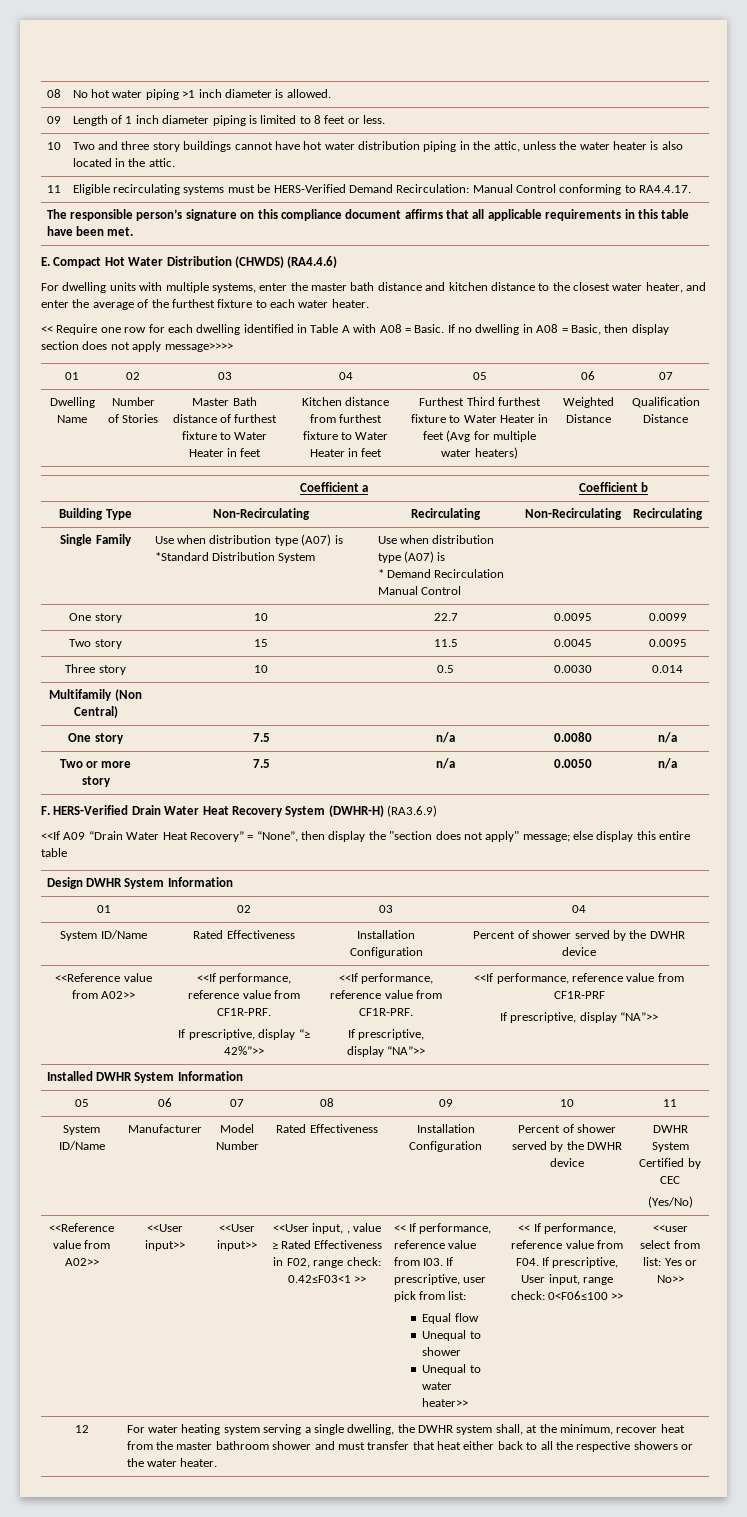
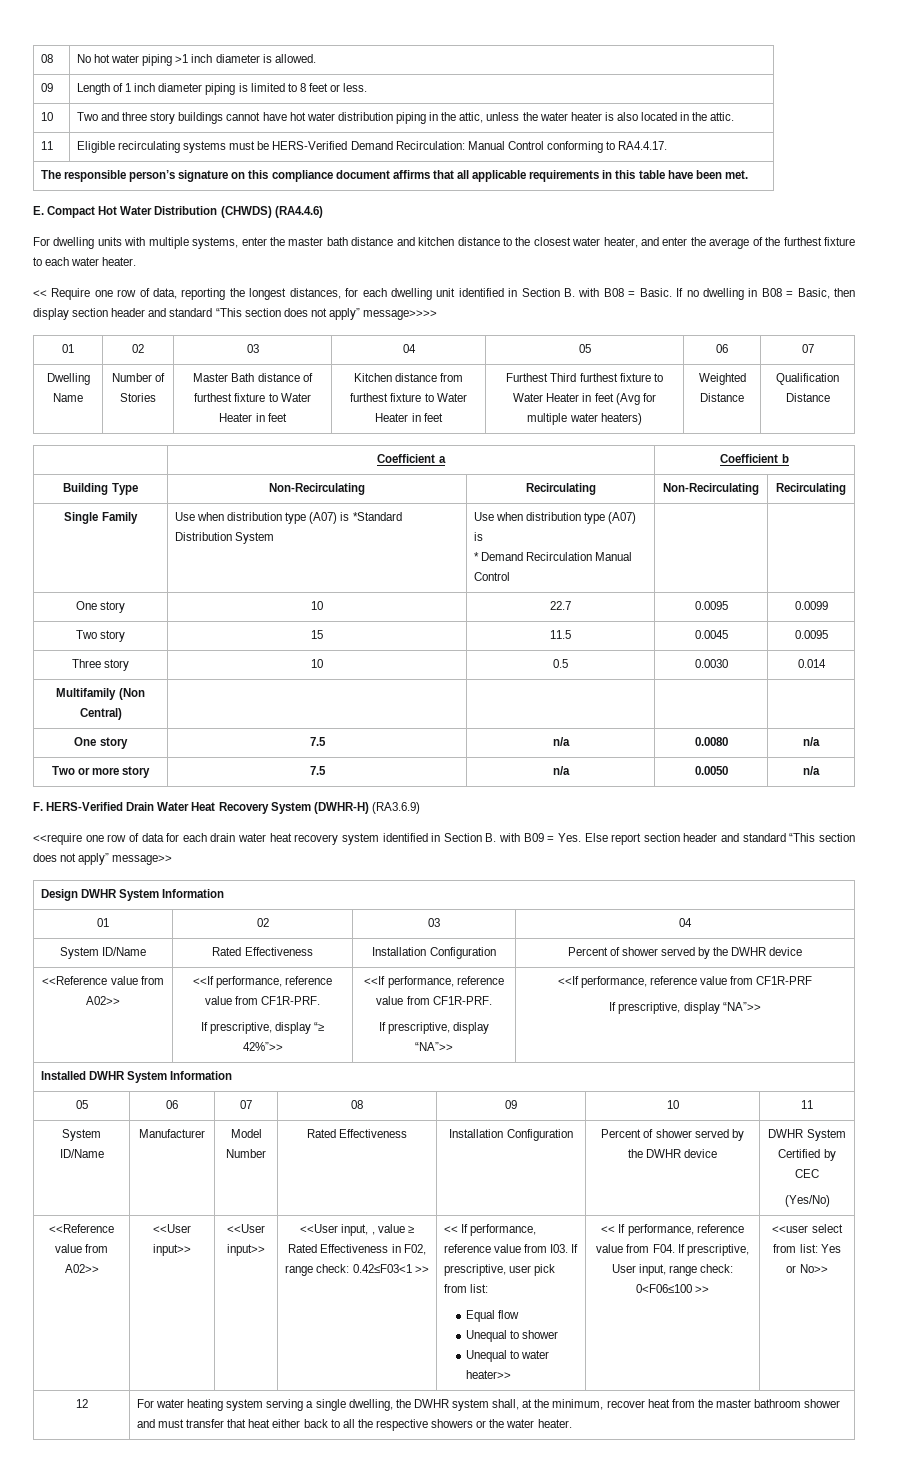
(147, 330) none -> [139,288,341,300] of data, reporting the longest distances,
[243,324,402,333] identified in Table A with A08 -> [436,288,624,297] unit identified in Section B. with B08
[536,324,559,333] A08 -> [761,288,782,297] B08
[82,341,162,352] does not apply -> [111,308,360,320] header and standard “This section does not apply”
[41,831,691,842] [41,848,67,857] <<If A09 “Drain Water Heat Recovery” = “None”, then display the "section does not apply" message; else display this entire table -> [33,833,856,845] [33,853,173,865] <<require one row of data for each drain water heat recovery system identified in Section B. with B09 = Yes. Else report section header and standard “This section does not apply” message>>

